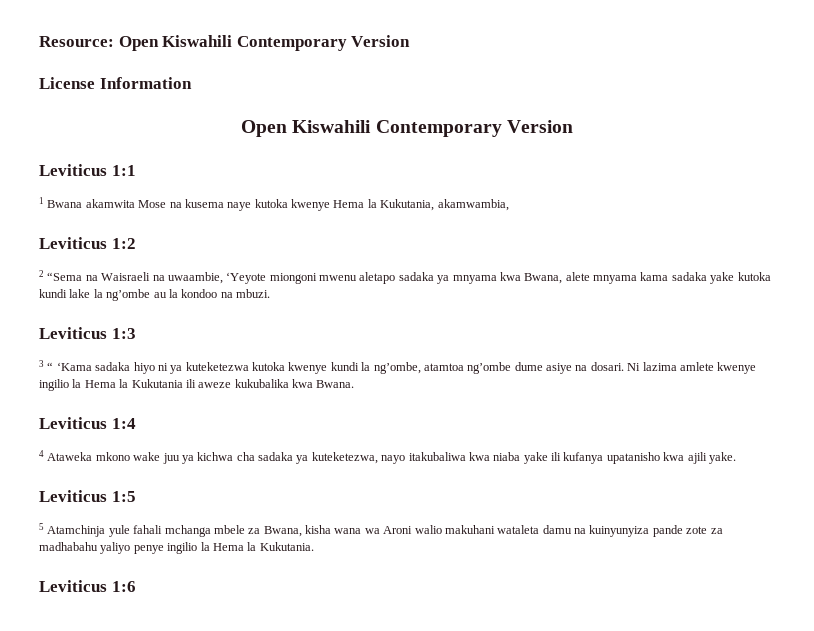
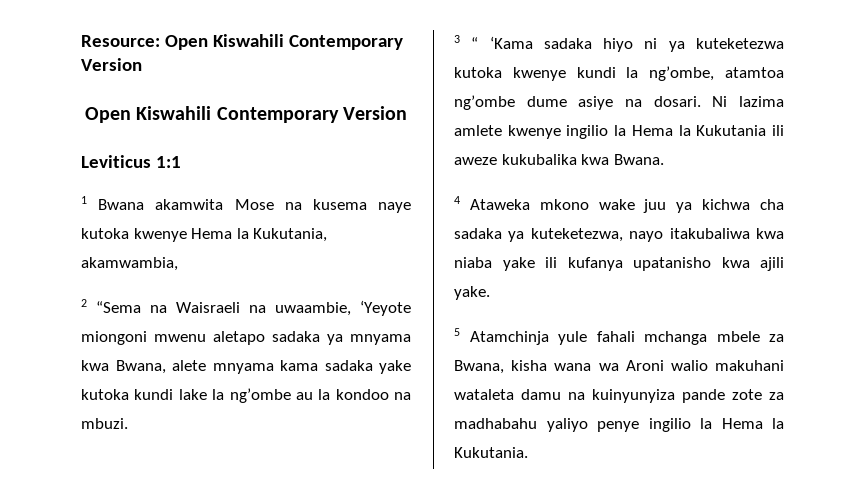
[39,77,192,89] // License Information -> (142, 64) none
[39,237,136,249] // Leviticus 1:2 -> (178, 264) none
[39,327,136,339] // Leviticus 1:3 -> (128, 423) none
[39,417,136,429] // Leviticus 1:4 -> (664, 159) none
[39,490,136,502] // Leviticus 1:5 -> (490, 293) none
[39,580,136,592] // Leviticus 1:6 -> (528, 452) none

